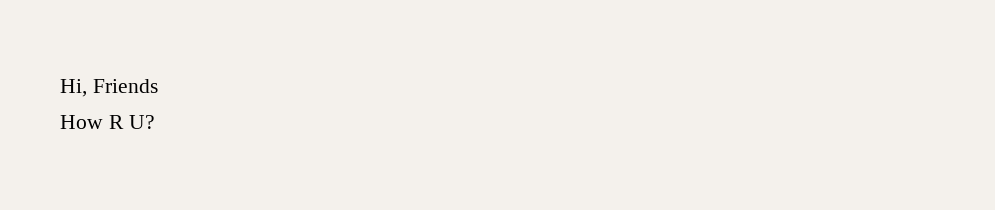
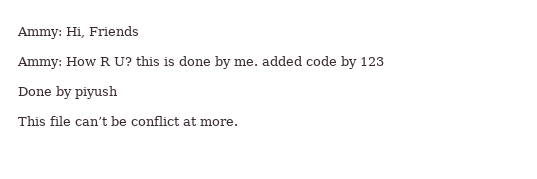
(60, 88) none -> [17,27,62,39] Ammy:
(158, 86) none -> [17,57,62,69] Ammy:
(155, 122) none -> [136,56,384,69] [18,86,118,99] [18,116,238,126] this is done by me. added code by 123 // Done by piyush // This file can’t be conflict at more.

